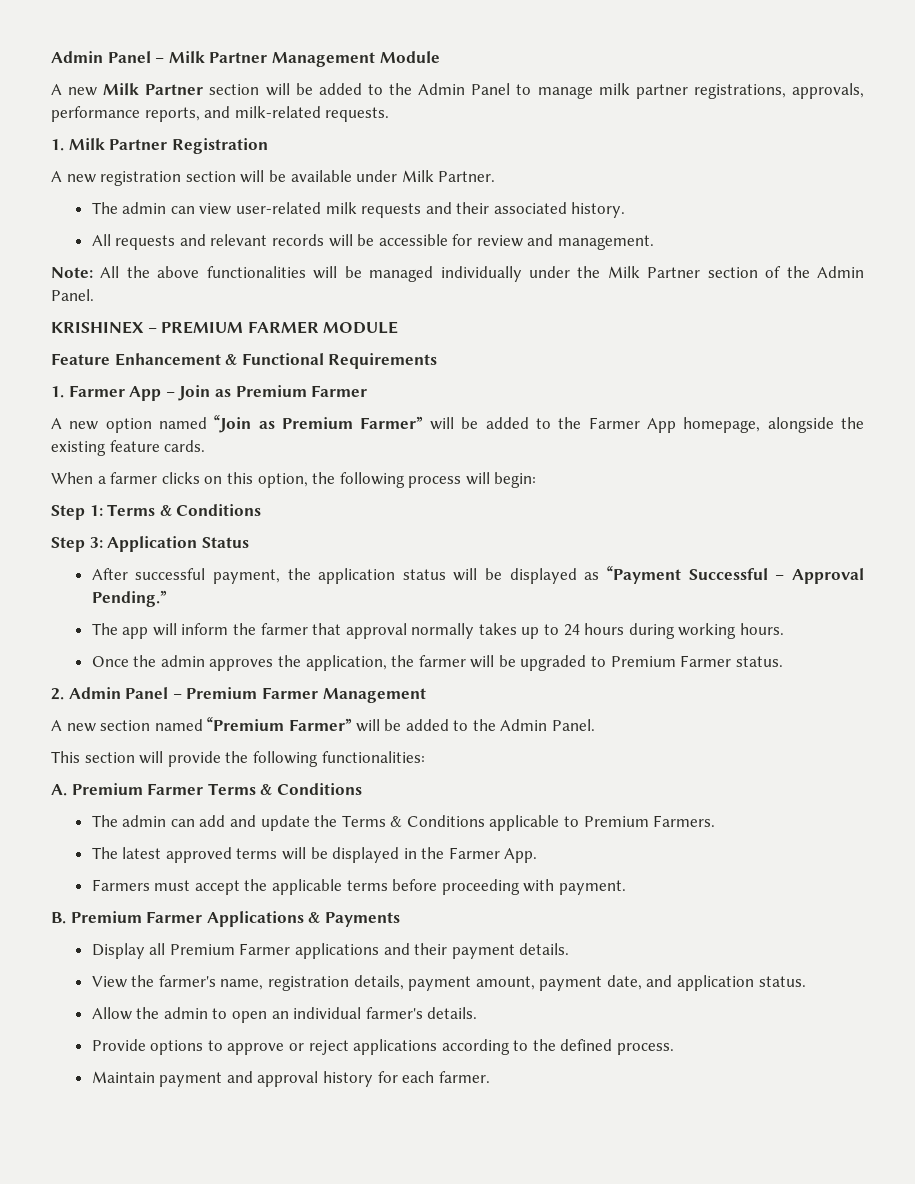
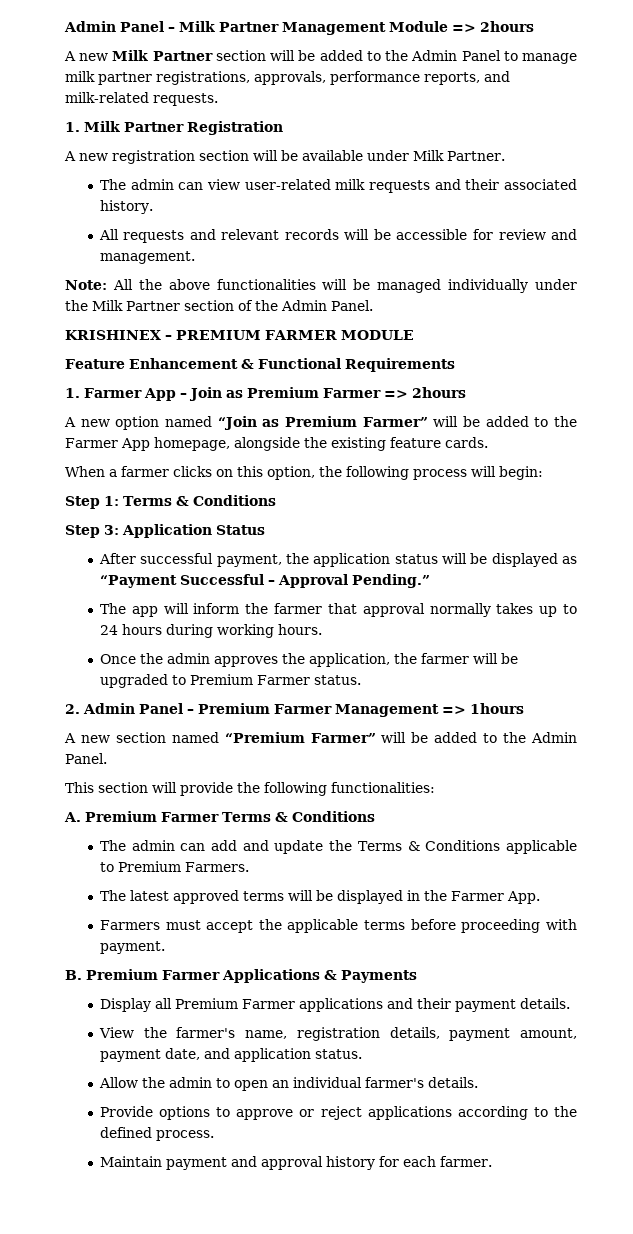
(440, 57) none -> [452,21,534,32] => 2hours
(368, 391) none -> [384,387,466,398] => 2hours
(426, 695) none -> [442,703,524,714] => 1hours

